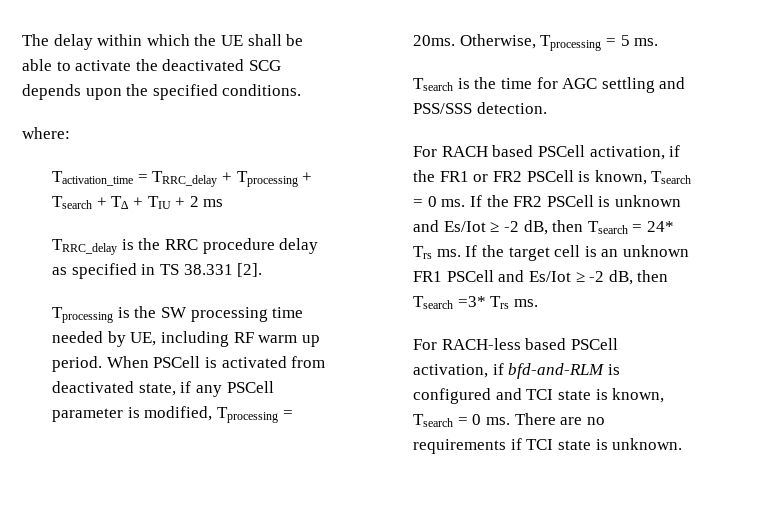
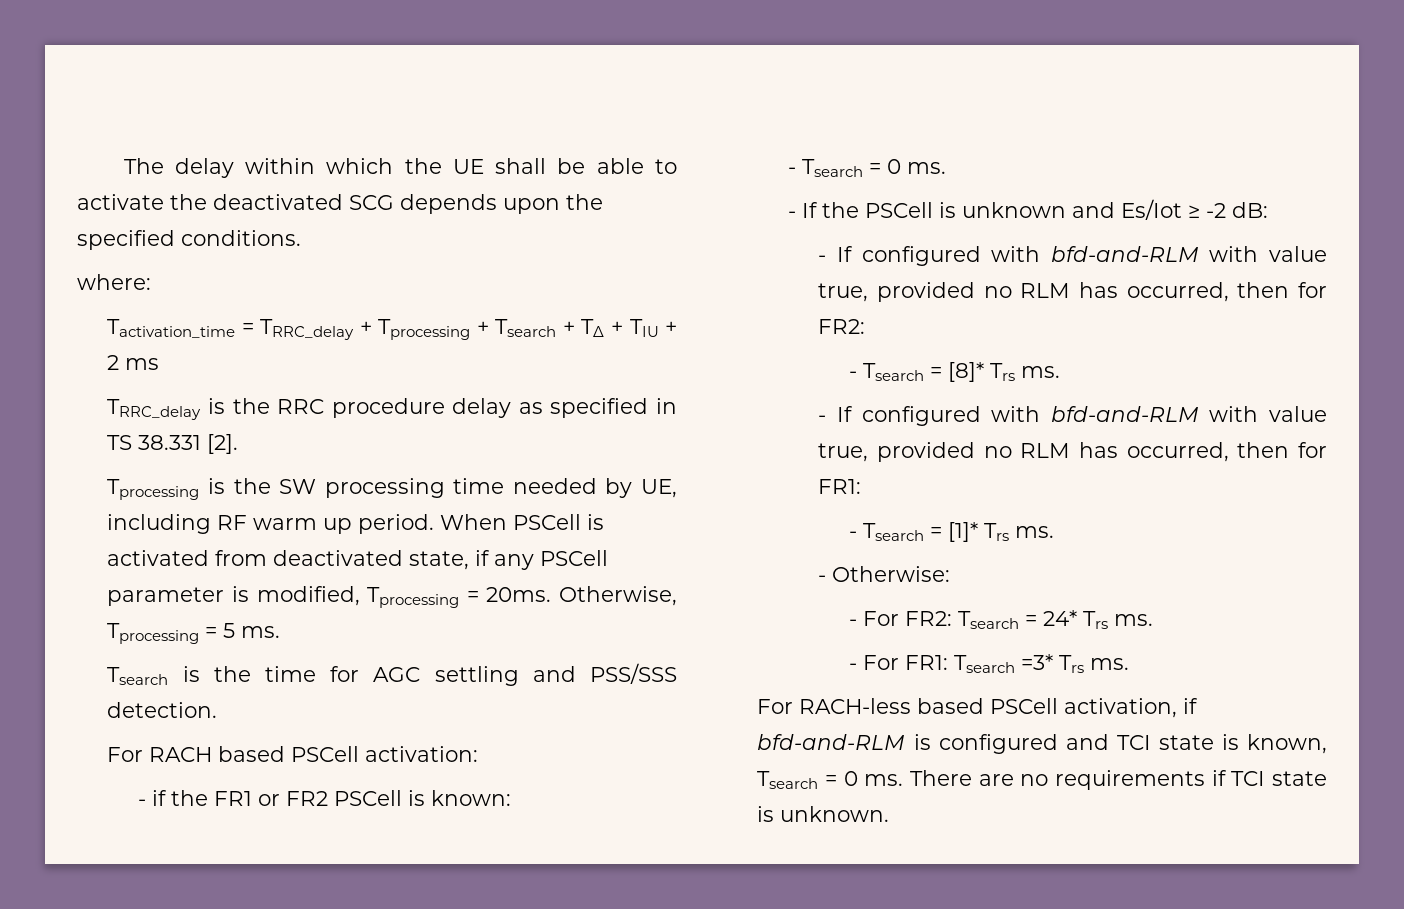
[589,146,665,160] activation, -> [365,746,479,762] [137,799,146,806] activation: // -
[594,170,692,185] [413,195,543,207] known, Tsearch = 0 ms. If the FR2 -> [430,790,511,806] [787,159,946,177] [787,202,859,218] known: // - Tsearch = 0 ms. // - If the
[523,220,584,235] dB, then -> [1231,202,1268,218] [818,246,1327,266] [818,282,1327,302] [818,319,866,334] [848,362,1060,382] [818,406,1327,426] [818,442,1327,462] [818,479,862,494] [848,522,1054,542] [818,566,951,582] [848,611,952,626] dB: // - If configured with bfd-and-RLM with value true, provided no RLM has occurred, then for FR2: // - Tsearch = [8]* Trs ms. // - If configured with bfd-and-RLM with value true, provided no RLM has occurred, then for FR1: // - Tsearch = [1]* Trs ms. // - Otherwise: // - For FR2:
[465,245,689,261] [413,270,669,285] If the target cell is an unknown FR1 PSCell and Es/Iot ≥ -2 dB, then -> [848,655,948,670] // - For FR1:

